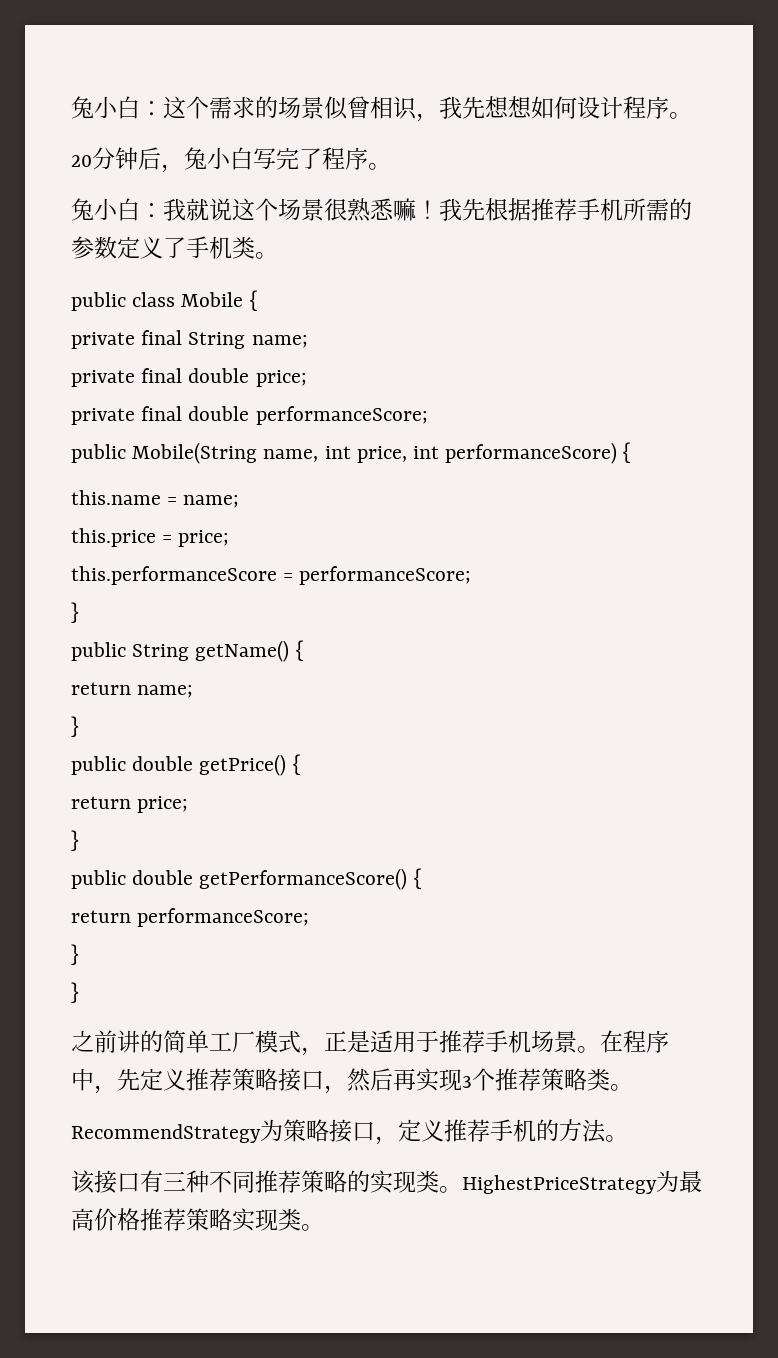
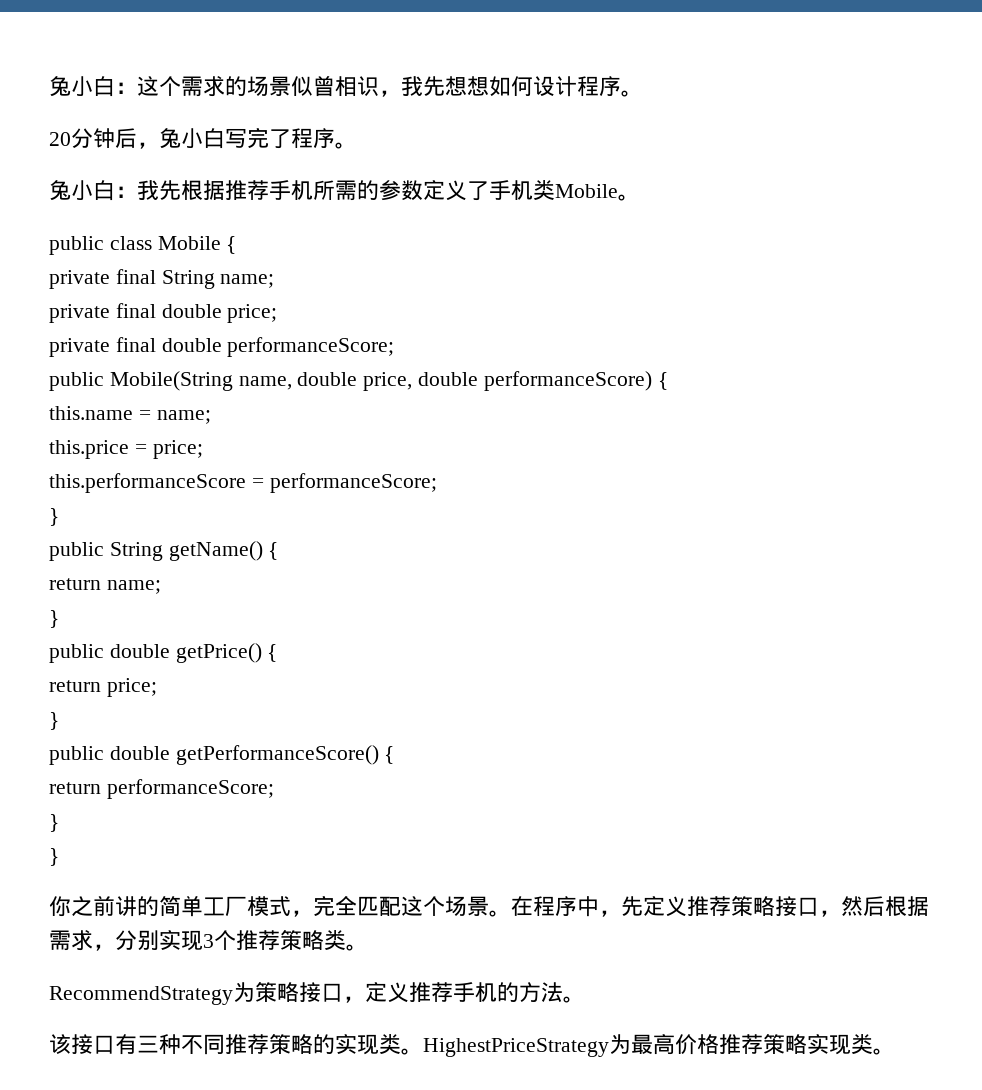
[186,198,462,222] 就说这个场景很熟悉嘛！我 -> (159, 190) none
(255, 247) none -> [555,184,618,198] Mobile
[324,446,440,463] int price, int -> [297,372,479,391] double price, double
(79, 992) none -> [49,896,71,917] 你
[324,1030,531,1053] 正是适用于推荐手机 -> [313,895,445,916] 完全匹配这个
[393,1068,416,1091] 再 -> [885,896,929,916] [49,930,159,951] 根据需求，分别

